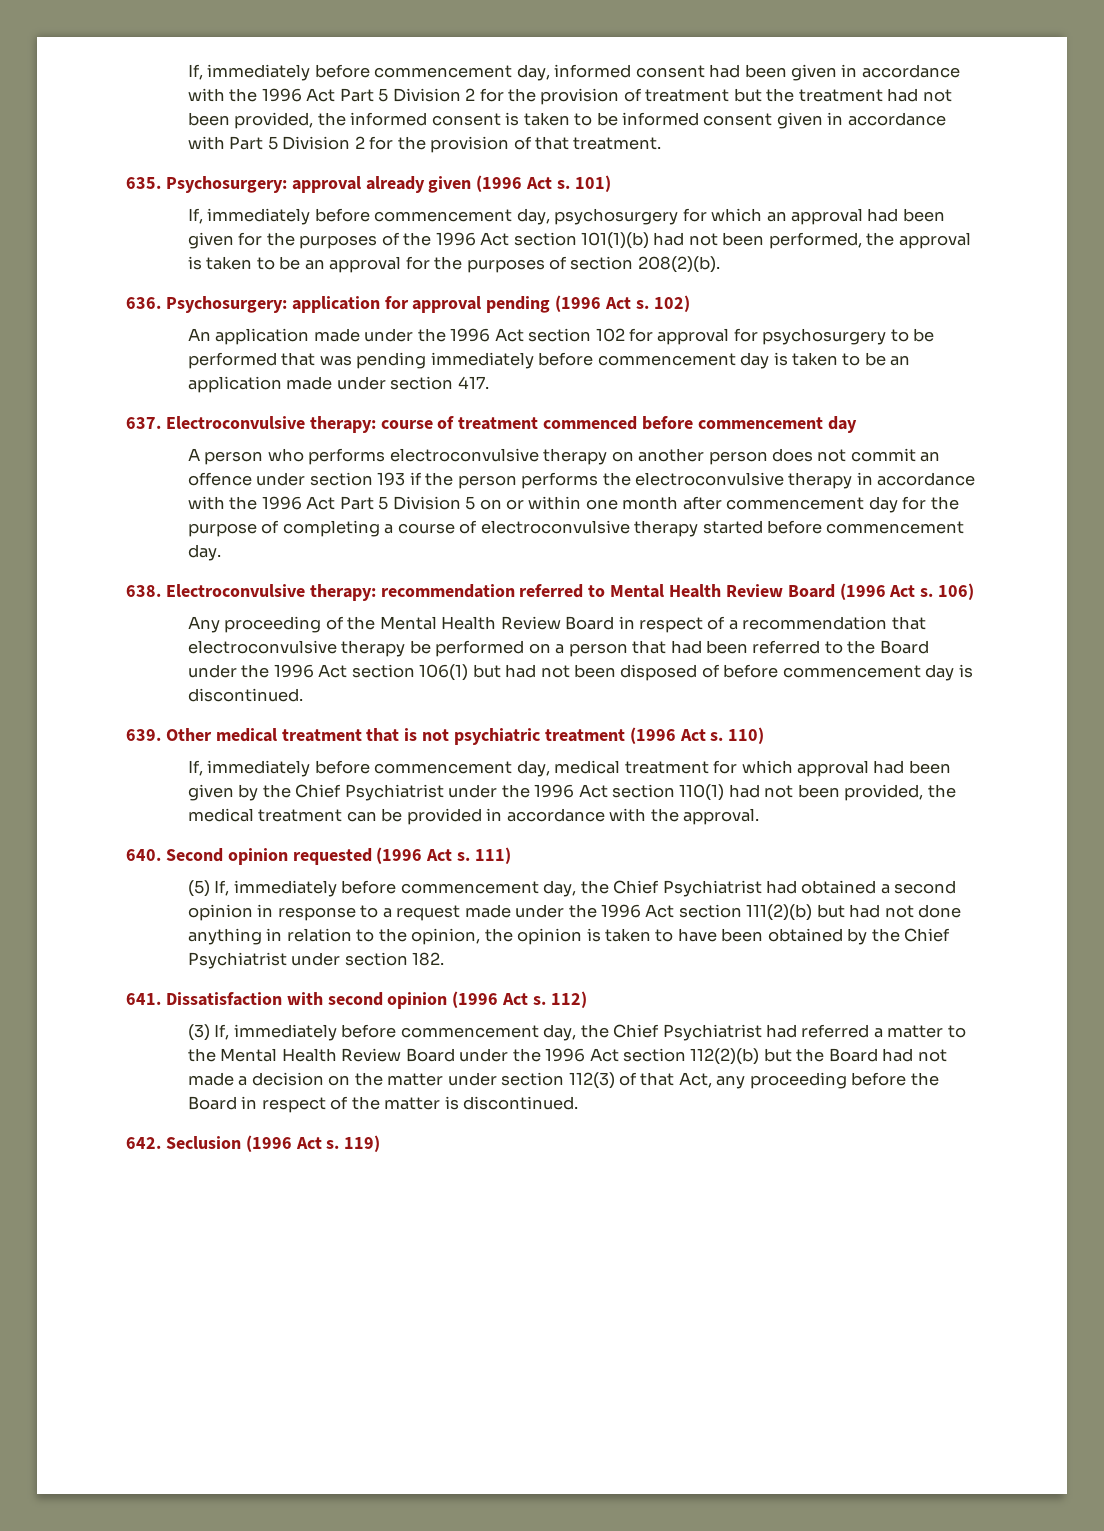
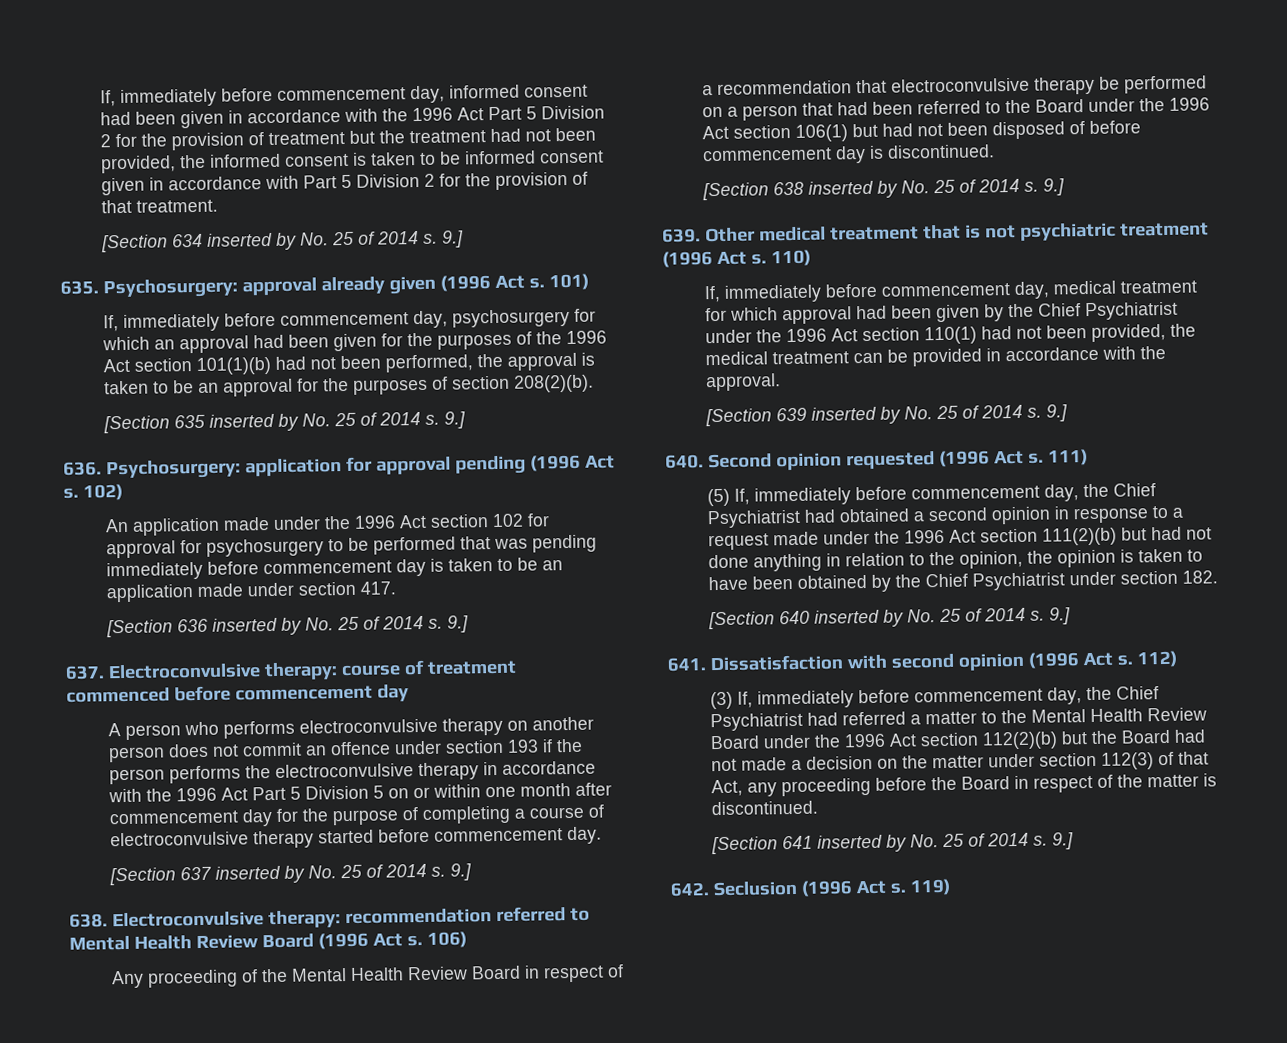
(662, 143) none -> [100,230,464,253] // [Section 634 inserted by No. 25 of 2014 s. 9.]
(720, 264) none -> [102,411,466,434] // [Section 635 inserted by No. 25 of 2014 s. 9.]
(489, 382) none -> [105,615,469,638] // [Section 636 inserted by No. 25 of 2014 s. 9.]
(221, 552) none -> [108,863,472,886] // [Section 637 inserted by No. 25 of 2014 s. 9.]
(303, 695) none -> [701,178,1065,201] // [Section 638 inserted by No. 25 of 2014 s. 9.]
(759, 816) none -> [704,404,1068,427] // [Section 639 inserted by No. 25 of 2014 s. 9.]
(445, 959) none -> [707,607,1071,630] // [Section 640 inserted by No. 25 of 2014 s. 9.]
(579, 1103) none -> [710,832,1074,855] // [Section 641 inserted by No. 25 of 2014 s. 9.]

